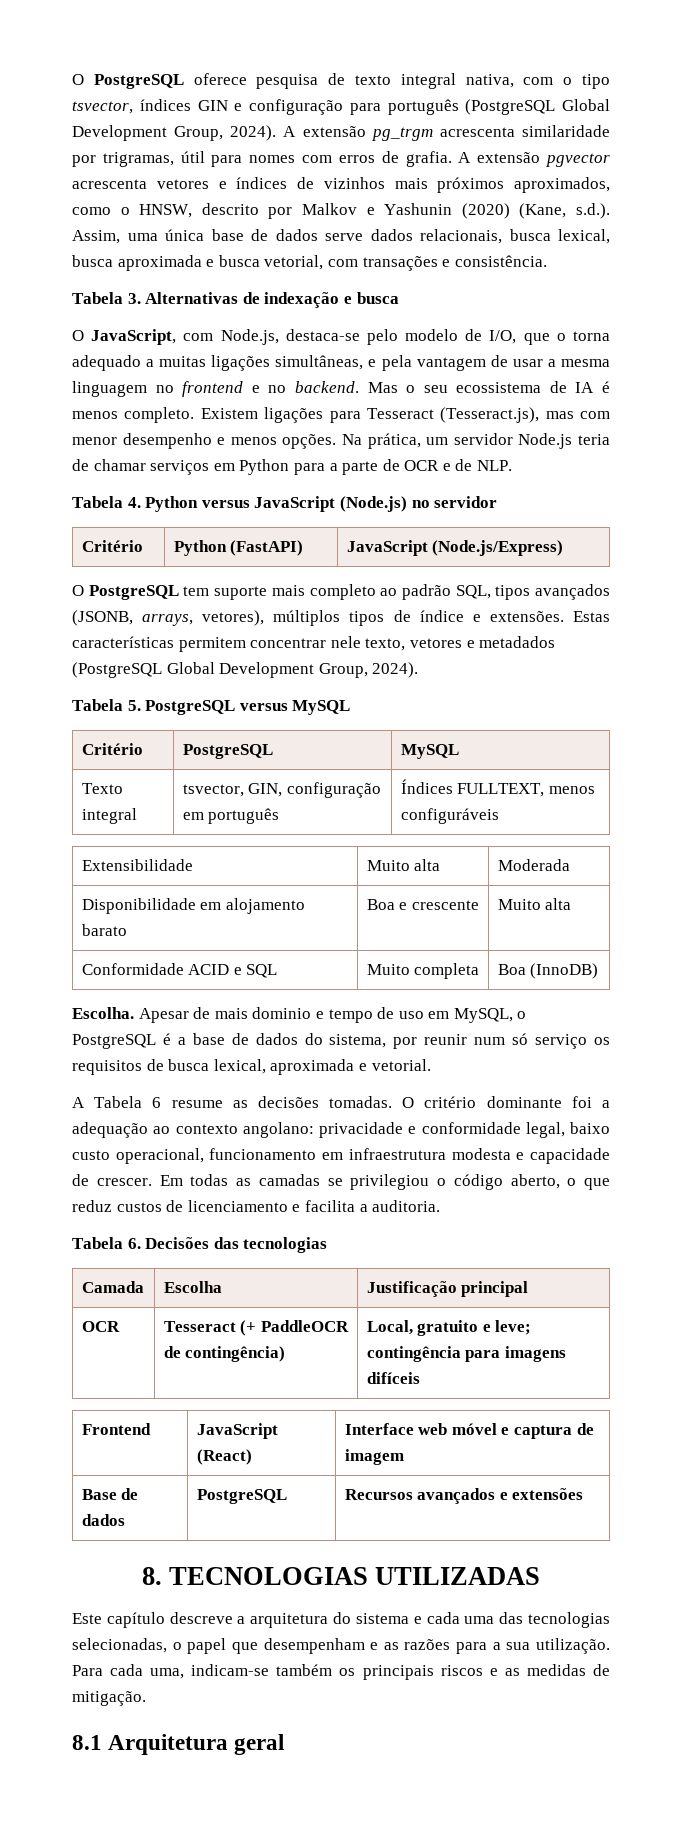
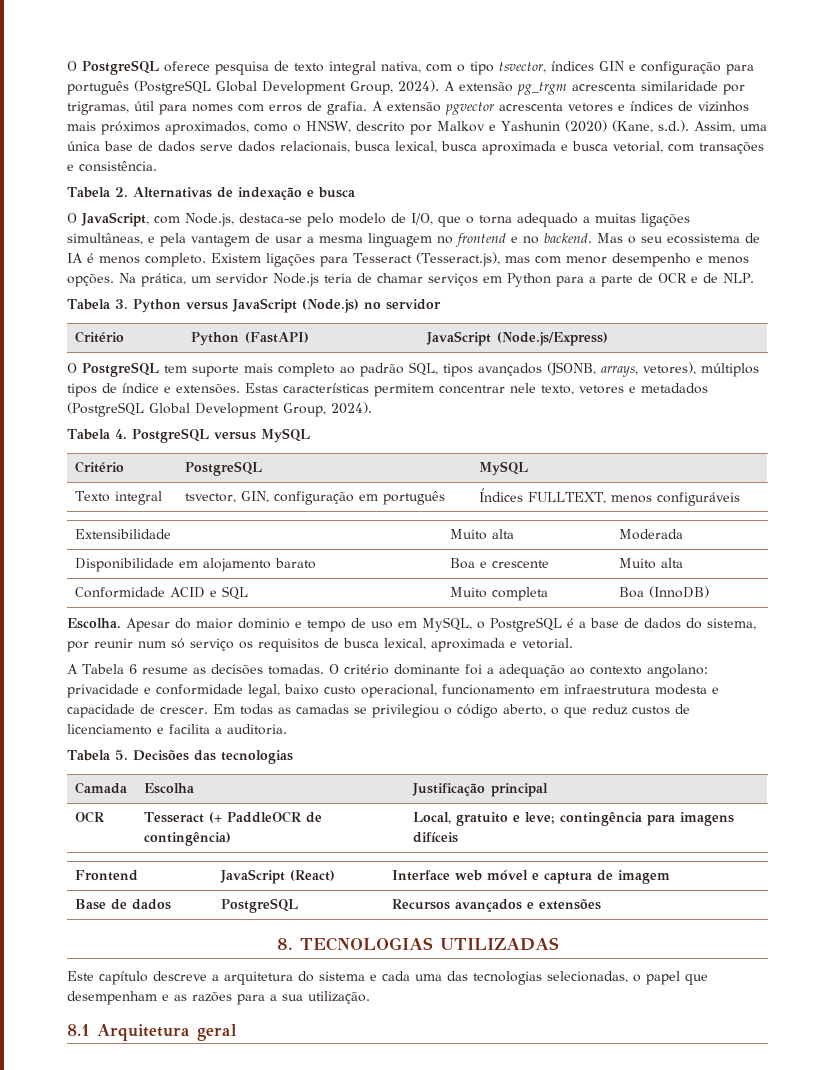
[127,293,141,304] 3. -> [114,187,128,197] 2.
[127,497,141,508] 4. -> [114,299,128,309] 3.
[127,700,141,711] 5. -> [114,429,127,439] 4.
[193,1007,248,1019] de mais -> [175,618,233,629] do maior
[127,1238,141,1249] 6. -> [114,750,128,760] 5.
[72,1664,610,1680] [72,1691,146,1706] Para cada uma, indicam-se também os principais riscos e as medidas de mitigação. -> (370, 997) none

